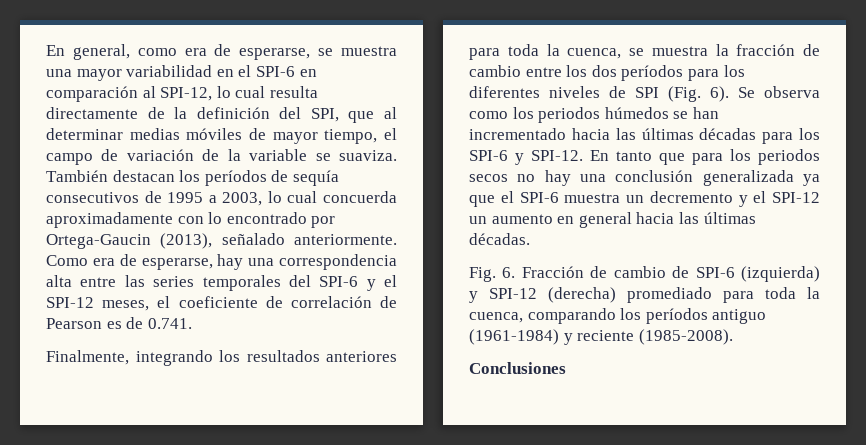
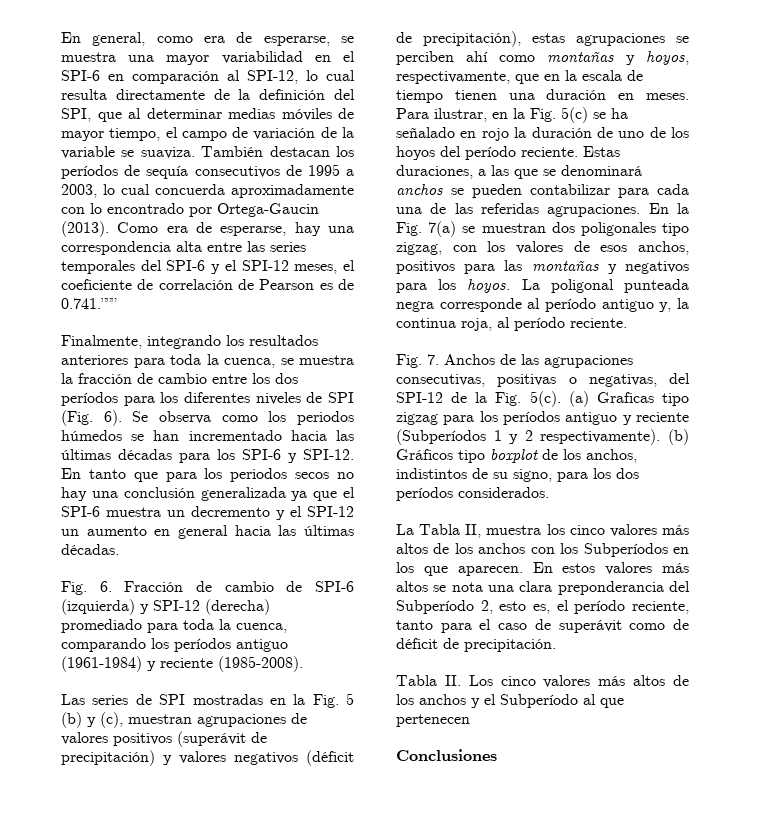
[160,233,397,249] (2013), señalado anteriormente. -> [61,221,109,237] (2013).
[147,318,192,329] 0.741. -> [61,298,117,309] 0.741.”””
(733, 337) none -> [61,693,354,708] [61,712,307,728] [61,731,267,747] [61,750,354,766] [396,31,689,47] [396,51,689,65] [396,70,643,84] [396,89,689,103] [396,107,628,123] [396,127,689,141] [396,146,620,160] [396,165,642,179] [396,184,689,198] [396,203,689,217] [396,221,689,237] [396,241,689,255] [396,260,689,274] [396,279,689,293] [396,298,689,312] [396,317,627,331] [396,354,633,368] [396,373,690,387] [396,391,689,407] [396,411,689,425] [396,429,689,445] [396,449,637,463] [396,468,639,482] [396,487,549,501] [396,524,689,538] [396,543,689,557] [396,562,689,576] [396,581,690,595] [396,600,689,614] [396,619,689,633] [396,638,556,652] [396,675,689,688] [396,694,624,708] [396,714,470,727] // Las series de SPI mostradas en la Fig. 5 (b) y (c), muestran agrupaciones de valores positivos (superávit de precipitación) y valores negativos (déficit de precipitación), estas agrupaciones se perciben ahí como montañas y hoyos, respectivamente, que en la escala de tiempo tienen una duración en meses. Para ilustrar, en la Fig. 5(c) se ha señalado en rojo la duración de uno de los hoyos del período reciente. Estas duraciones, a las que se denominará anchos se pueden contabilizar para cada una de las referidas agrupaciones. En la Fig. 7(a) se muestran dos poligonales tipo zigzag, con los valores de esos anchos, positivos para las montañas y negativos para los hoyos. La poligonal punteada negra corresponde al período antiguo y, la continua roja, al período reciente. // Fig. 7. Anchos de las agrupaciones consecutivas, positivas o negativas, del SPI-12 de la Fig. 5(c). (a) Graficas tipo zigzag para los períodos antiguo y reciente (Subperíodos 1 y 2 respectivamente). (b) Gráficos tipo boxplot de los anchos, indistintos de su signo, para los dos períodos considerados. // La Tabla II, muestra los cinco valores más altos de los anchos con los Subperíodos en los que aparecen. En estos valores más altos se nota una clara preponderancia del Subperíodo 2, esto es, el período reciente, tanto para el caso de superávit como de déficit de precipitación. // Tabla II. Los cinco valores más altos de los anchos y el Subperíodo al que pertenecen

